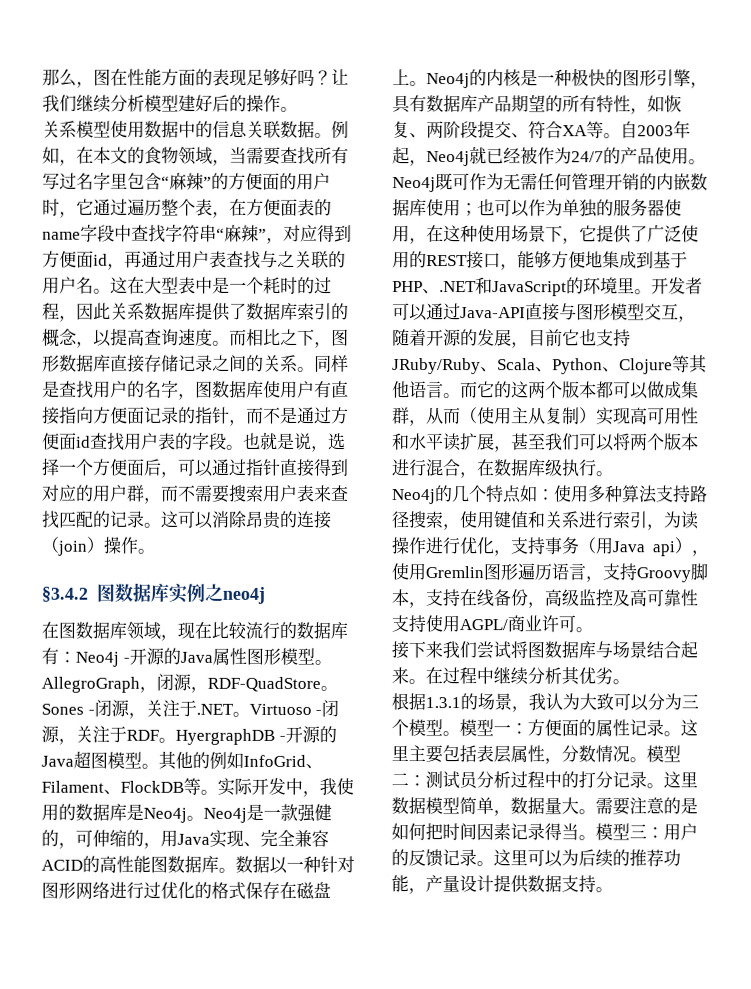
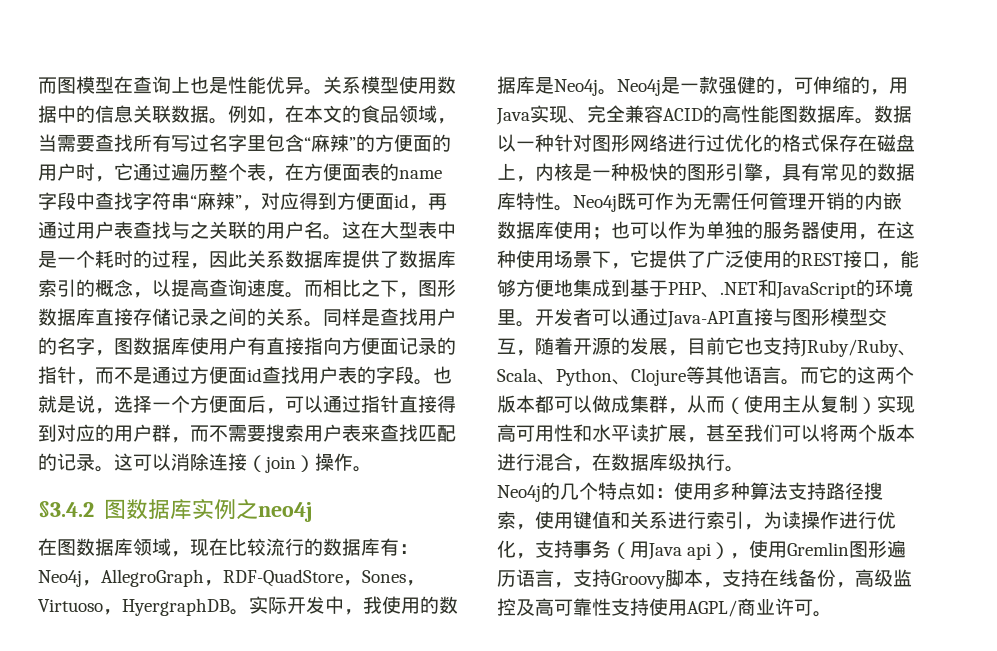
[42,68,349,88] [42,94,298,113] 那么，图在性能方面的表现足够好吗？让我们继续分析模型建好后的操作。 // -> [38,76,323,95] 而图模型在查询上也是性能优异。
[161,146,179,164] 物 -> [380,106,399,123] 品
[245,510,297,529] 昂贵的 -> (209, 462) none
[122,647,332,665] [41,673,338,693] [41,699,340,719] [41,725,337,745] [41,750,323,770] [41,777,201,795] -开源的Java属性图形模型。AllegroGraph，闭源，RDF-QuadStore。Sones -闭源，关注于.NET。Virtuoso -闭源，关注于RDF。HyergraphDB -开源的Java超图模型。其他的例如InfoGrid、Filament、FlockDB等 -> [82,569,425,587] [38,598,230,616] ，AllegroGraph，RDF-QuadStore，Sones，Virtuoso，HyergraphDB
[409,69,487,89] 。Neo4j的 -> [516,176,535,182] ，
[426,94,682,115] [392,120,691,139] [392,146,689,167] 数据库产品期望的所有特性，如恢复、两阶段提交、符合XA等。自2003年起，Neo4j就已经被作为24/7的产品使用 -> [820,163,915,181] [497,192,554,210] 常见的数据库特性
[391,641,698,660] [391,666,630,686] [391,693,699,713] [391,719,698,737] [391,745,681,765] [391,771,698,790] [391,797,698,817] [391,823,698,841] [391,849,681,868] [391,875,613,895] // 接下来我们尝试将图数据库与场景结合起来。在过程中继续分析其优劣。 // 根据1.3.1的场景，我认为大致可以分为三个模型。模型一：方便面的属性记录。这里主要包括表层属性，分数情况。模型二：测试员分析过程中的打分记录。这里数据模型简单，数据量大。需要注意的是如何把时间因素记录得当。模型三：用户的反馈记录。这里可以为后续的推荐功能，产量设计提供数据支持。 -> (832, 614) none

